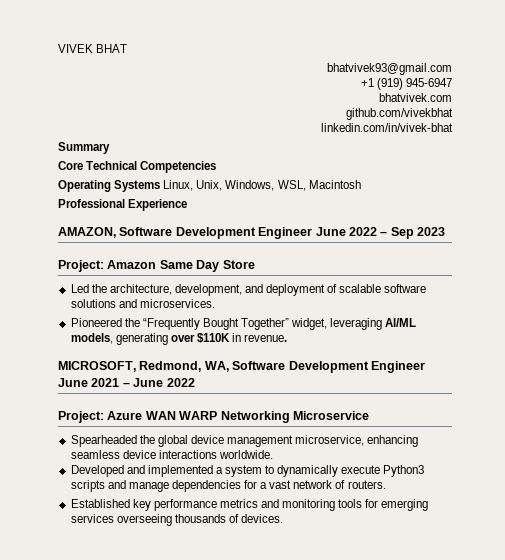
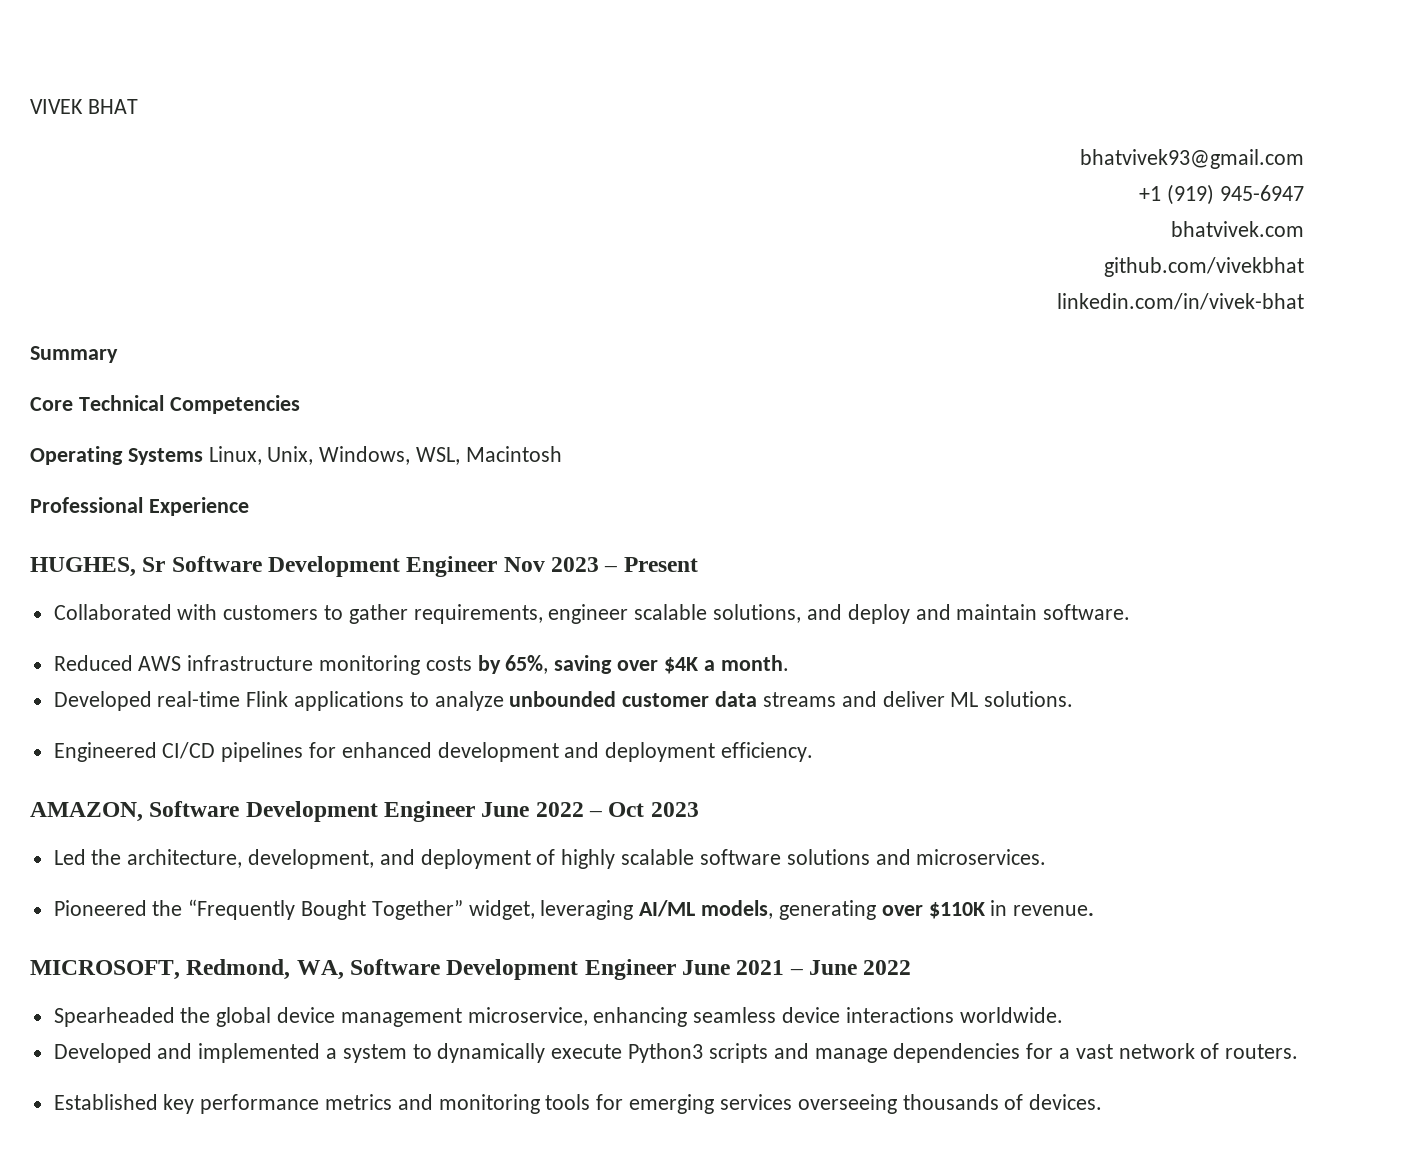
(188, 205) none -> [30,556,698,577] [53,604,1131,624] [53,655,789,675] [53,691,1074,711] [53,742,814,762] // HUGHES, Sr Software Development Engineer Nov 2023 – Present // Collaborated with customers to gather requirements, engineer scalable solutions, and deploy and maintain software. // Reduced AWS infrastructure monitoring costs by 65%, saving over $4K a month. // Developed real-time Flink applications to analyze unbounded customer data streams and deliver ML solutions. // Engineered CI/CD pipelines for enhanced development and deployment efficiency.
[390,227,445,239] [58,260,255,272] Sep 2023 // Project: Amazon Same Day Store -> [608,802,699,817] Oct 2023
(338, 288) none -> [561,849,616,869] highly
[58,411,369,423] // Project: Azure WAN WARP Networking Microservice -> (912, 967) none

